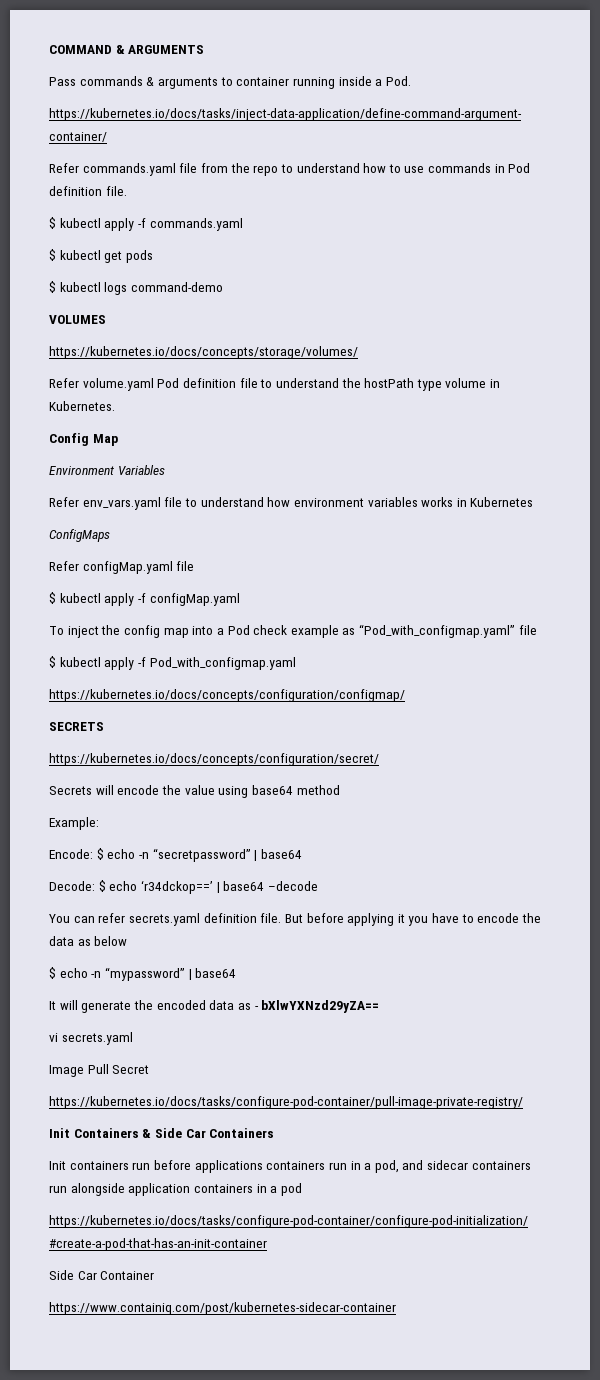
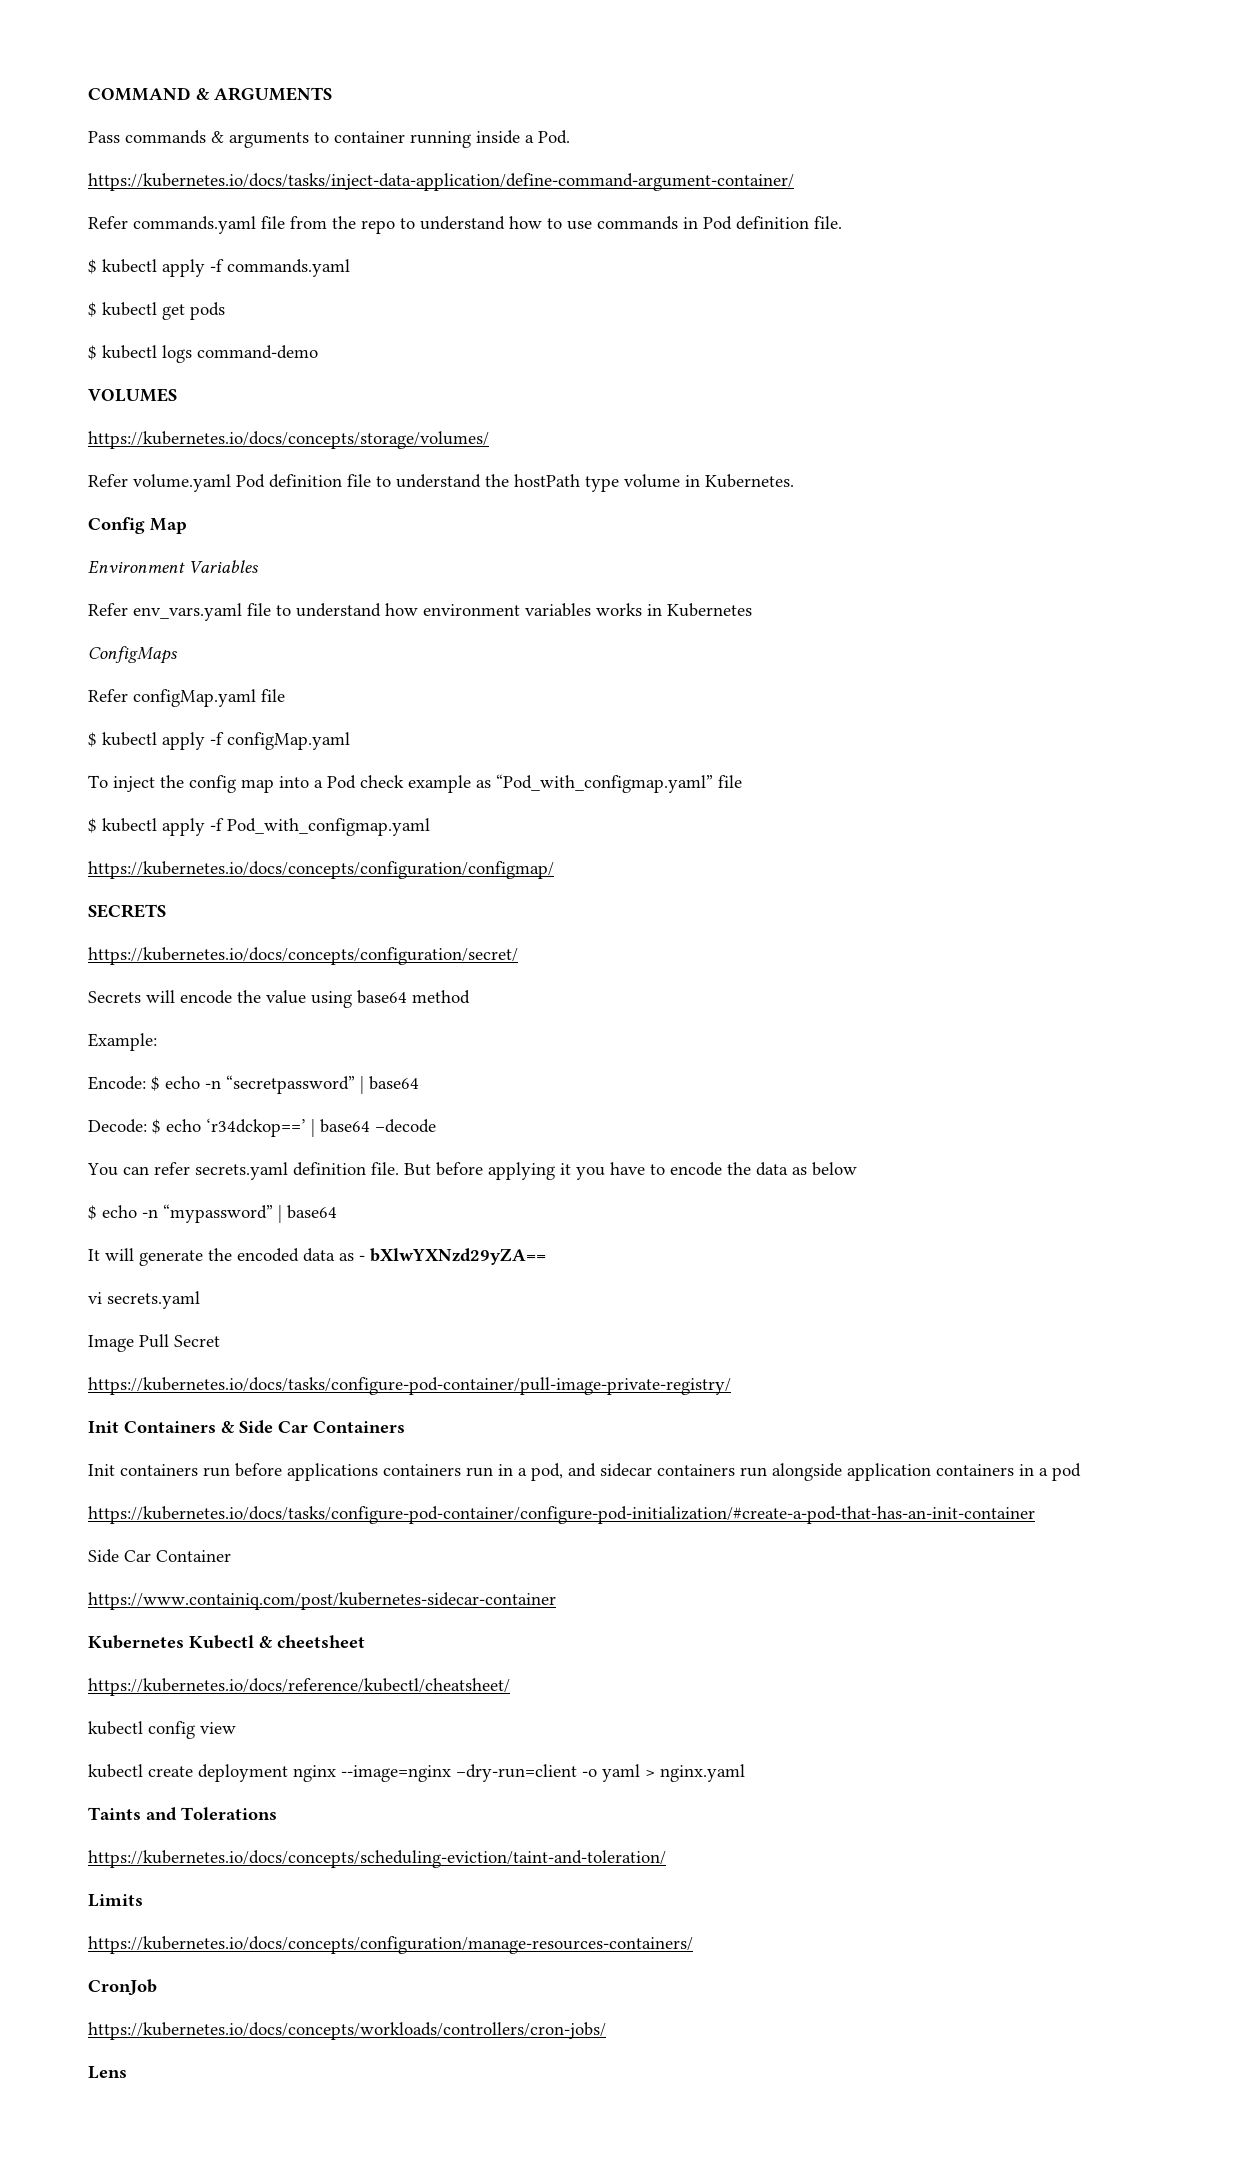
(396, 1308) none -> [88,1635,365,1649] [88,1678,510,1696] [88,1721,236,1739] [88,1764,745,1782] [88,1807,277,1821] [88,1850,666,1868] [88,1894,143,1907] [88,1936,693,1954] [88,1979,157,1996] [88,2022,606,2040] [88,2066,127,2079] // Kubernetes Kubectl & cheetsheet // https://kubernetes.io/docs/reference/kubectl/cheatsheet/ // kubectl config view // kubectl create deployment nginx --image=nginx –dry-run=client -o yaml > nginx.yaml // Taints and Tolerations // https://kubernetes.io/docs/concepts/scheduling-eviction/taint-and-toleration/ // Limits // https://kubernetes.io/docs/concepts/configuration/manage-resources-containers/ // CronJob // https://kubernetes.io/docs/concepts/workloads/controllers/cron-jobs/ // Lens

